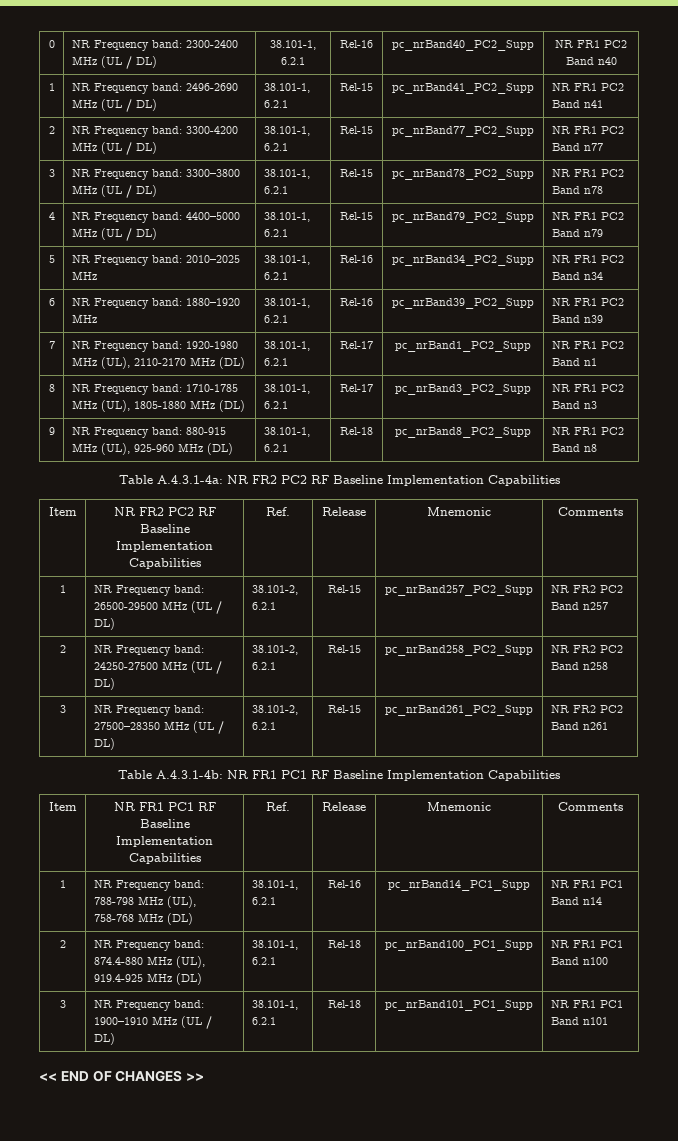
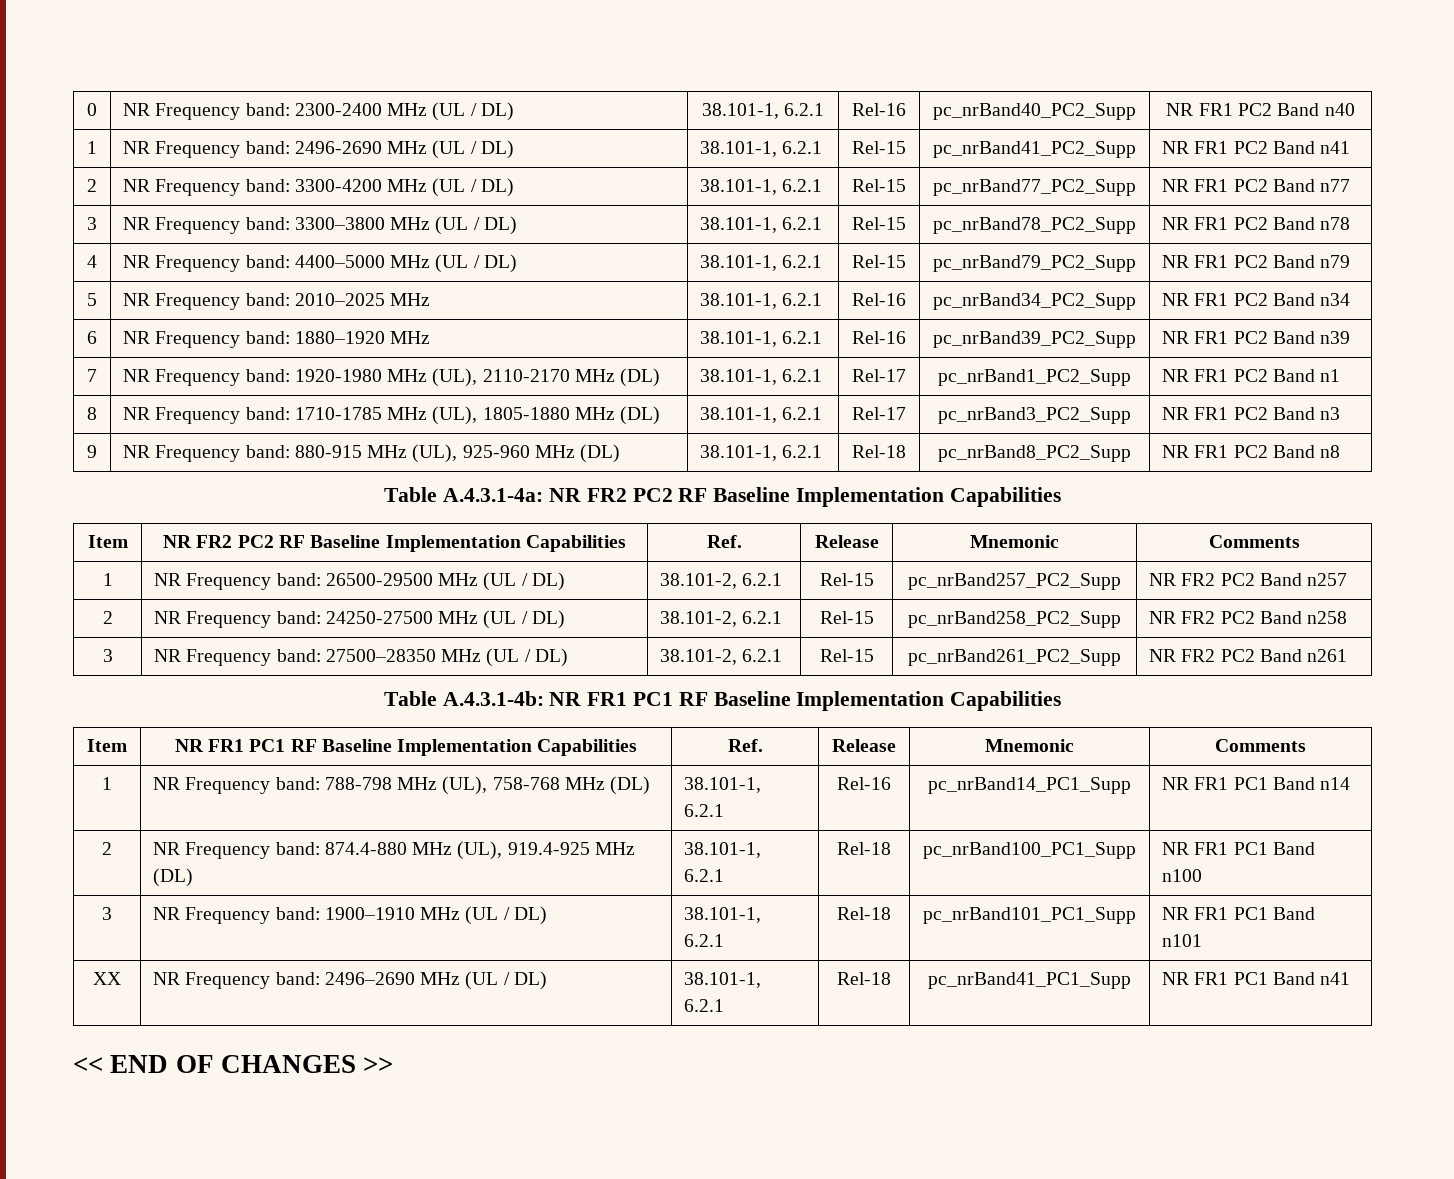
(608, 1021) none -> [93,972,121,985] [153,971,547,990] [684,972,762,988] [684,999,725,1012] [837,972,891,985] [928,972,1131,989] [1162,972,1351,985] // XX | NR Frequency band: 2496–2690 MHz (UL / DL) | 38.101-1, 6.2.1 | Rel-18 | pc_nrBand41_PC1_Supp | NR FR1 PC1 Band n41

